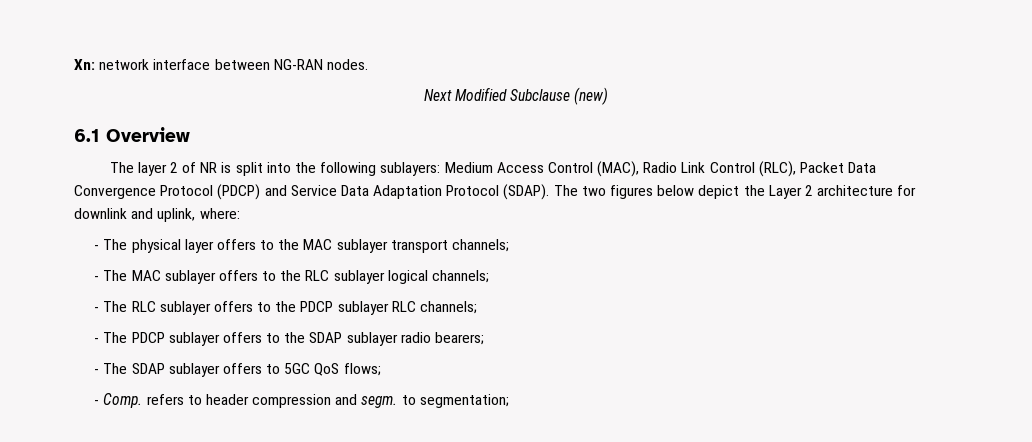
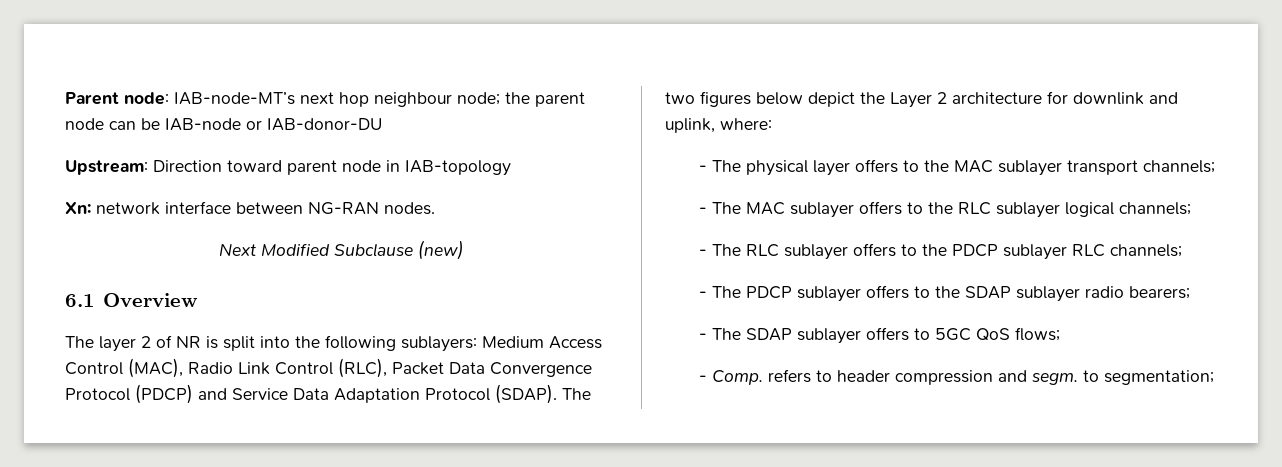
(74, 64) none -> [65,92,585,107] [65,118,382,131] [65,160,511,176] Parent node: IAB-node-MT’s next hop neighbour node; the parent node can be IAB-node or IAB-donor-DU // Upstream: Direction toward parent node in IAB-topology //

